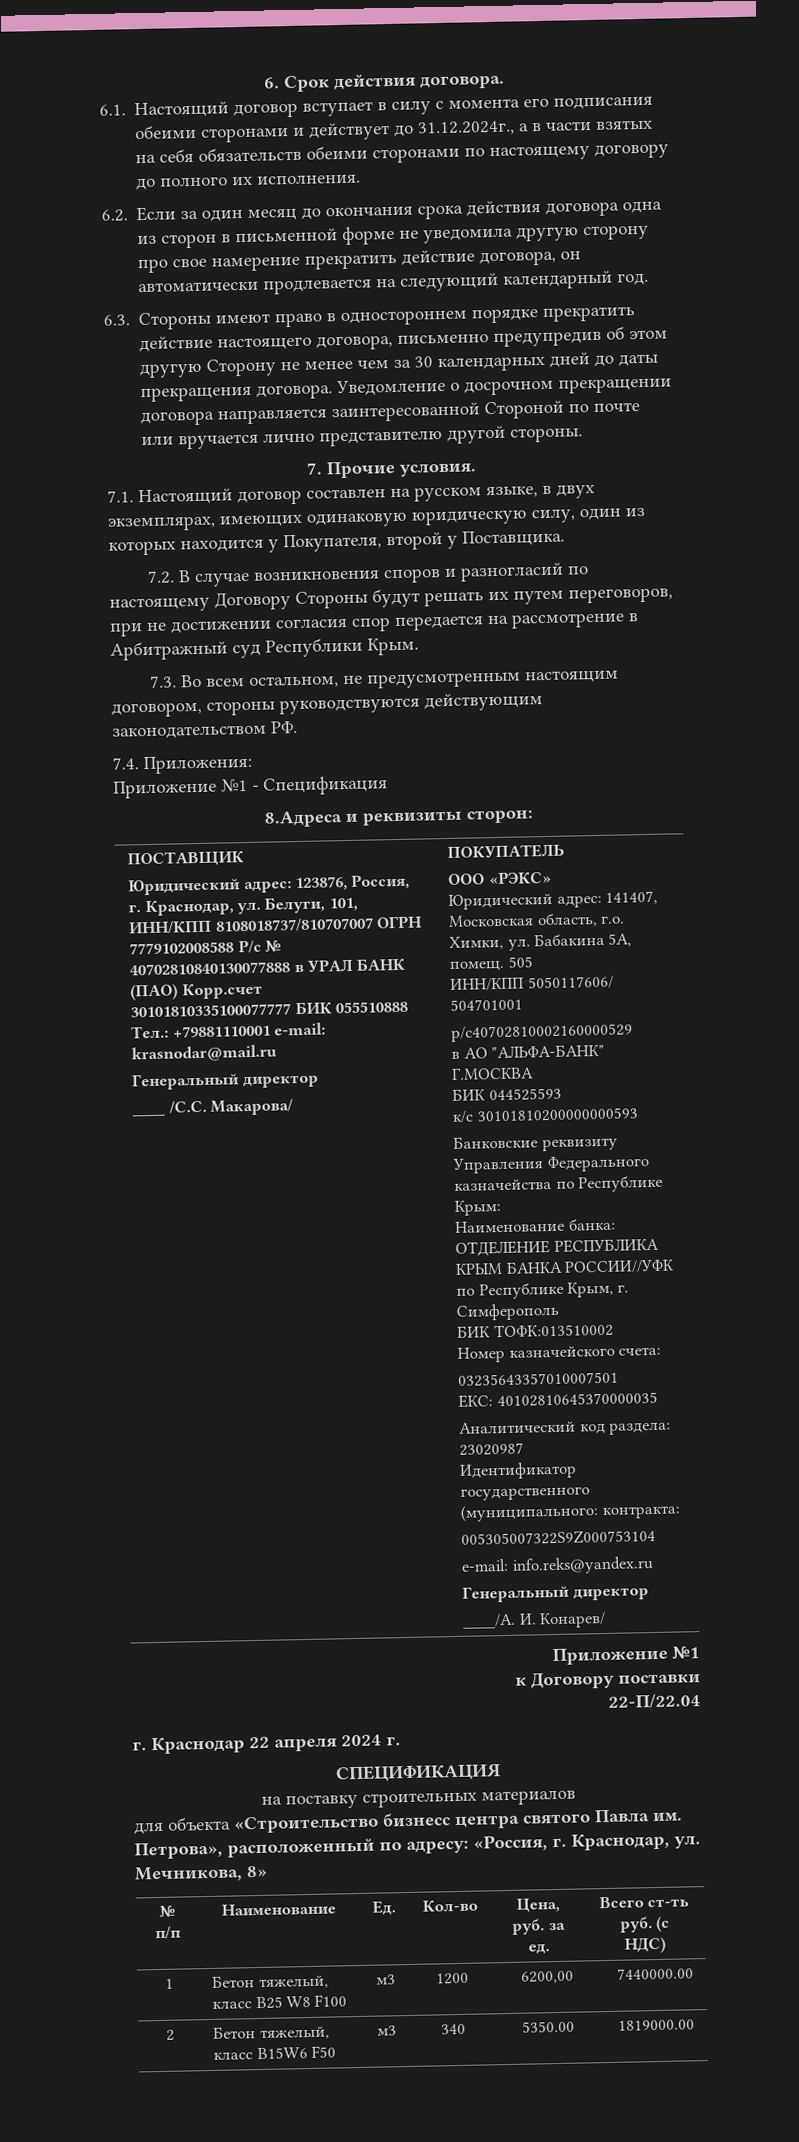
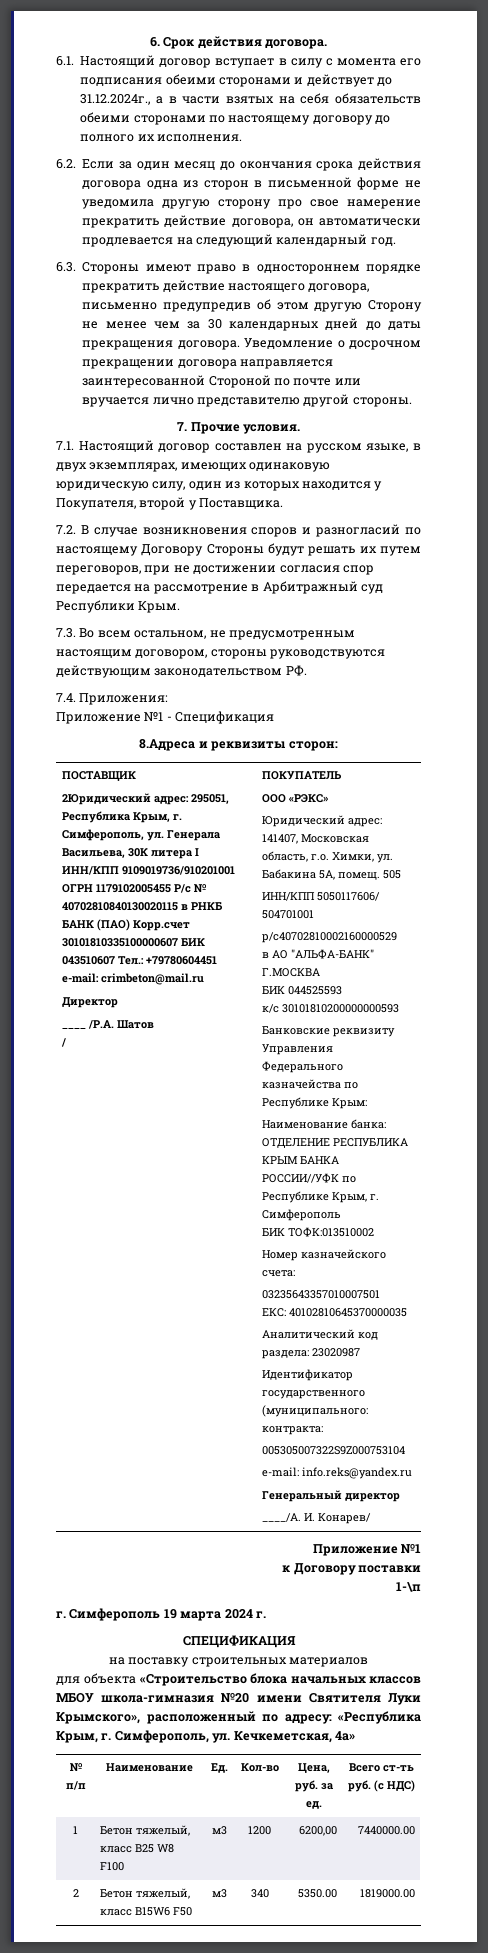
[128,873,411,896] [128,896,358,917] [128,915,423,935] [129,939,281,955] [129,957,406,976] [130,982,263,1001] [130,1000,408,1018] [131,1022,326,1039] [131,1044,278,1063] [132,1072,319,1091] [132,1098,293,1117] Юридический адрес: 123876, Россия, г. Краснодар, ул. Белуги, 101, ИНН/КПП 8108018737/810707007 ОГРН 7779102008588 Р/с № 40702810840130077888 в УРАЛ БАНК (ПАО) Корр.счет 30101810335100077777 БИК 055510888 Тел.: +79881110001 e-mail: krasnodar@mail.ru // Генеральный директор // ____ /С.С. Макарова/ -> [61,793,229,805] [61,811,182,823] [61,829,220,841] [61,848,199,859] [61,866,235,875] [61,884,207,893] [61,902,223,911] [61,919,190,931] [61,938,205,947] [61,956,217,965] [61,973,204,985] [61,997,118,1008] [61,1020,154,1029] [60,1038,66,1047] 2Юридический адрес: 295051, Республика Крым, г. Симферополь, ул. Генерала Васильева, 30К литера I ИНН/КПП 9109019736/910201001 ОГРН 1179102005455 Р/с № 40702810840130020115 в РНКБ БАНК (ПАО) Корр.счет 30101810335100000607 БИК 043510607 Тел.: +79780604451 e-mail: crimbeton@mail.ru // Директор // ____ /Р.А. Шатов // /
[608,1693,701,1709] [132,1736,338,1755] 22-П/22.04 // г. Краснодар 22 апреля -> [396,1582,421,1592] [56,1608,222,1621] 1-\п // г. Симферополь 19 марта
[382,1809,683,1830] [134,1832,701,1860] [134,1865,268,1883] бизнесс центра святого Павла им. Петрова», расположенный по адресу: «Россия, г. Краснодар, ул. Мечникова, 8» -> [250,1673,422,1684] [56,1693,421,1705] [56,1711,421,1724] [56,1730,355,1743] блока начальных классов МБОУ школа-гимназия №20 имени Святителя Луки Крымского», расположенный по адресу: «Республика Крым, г. Симферополь, ул. Кечкеметская, 4а»

